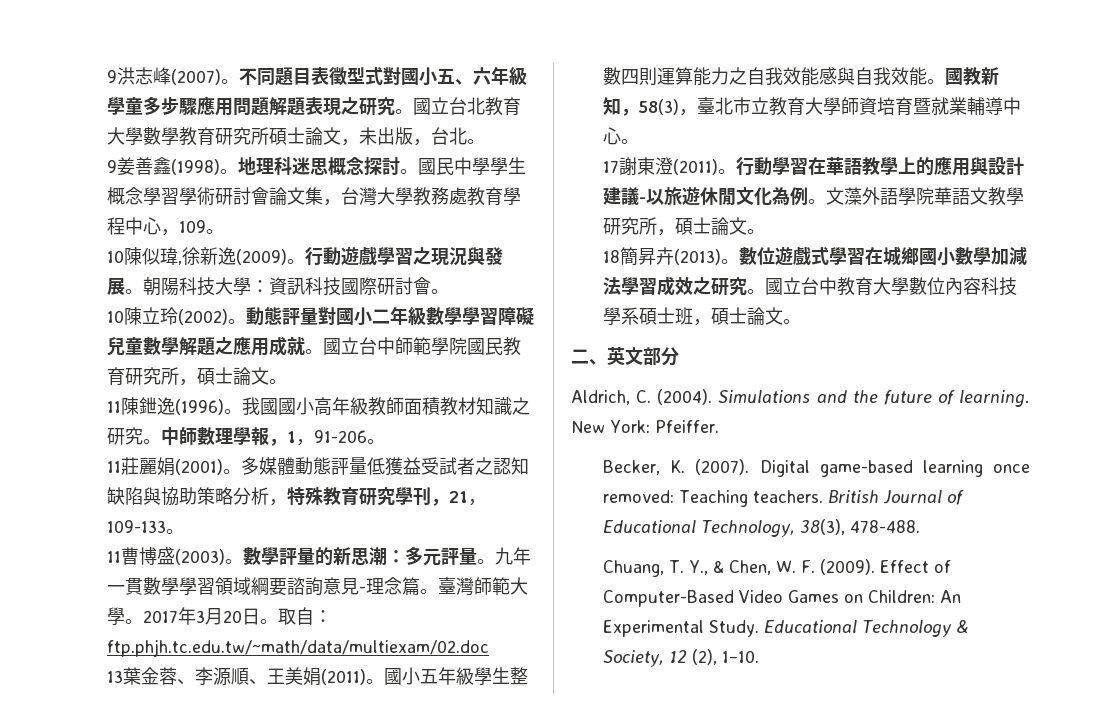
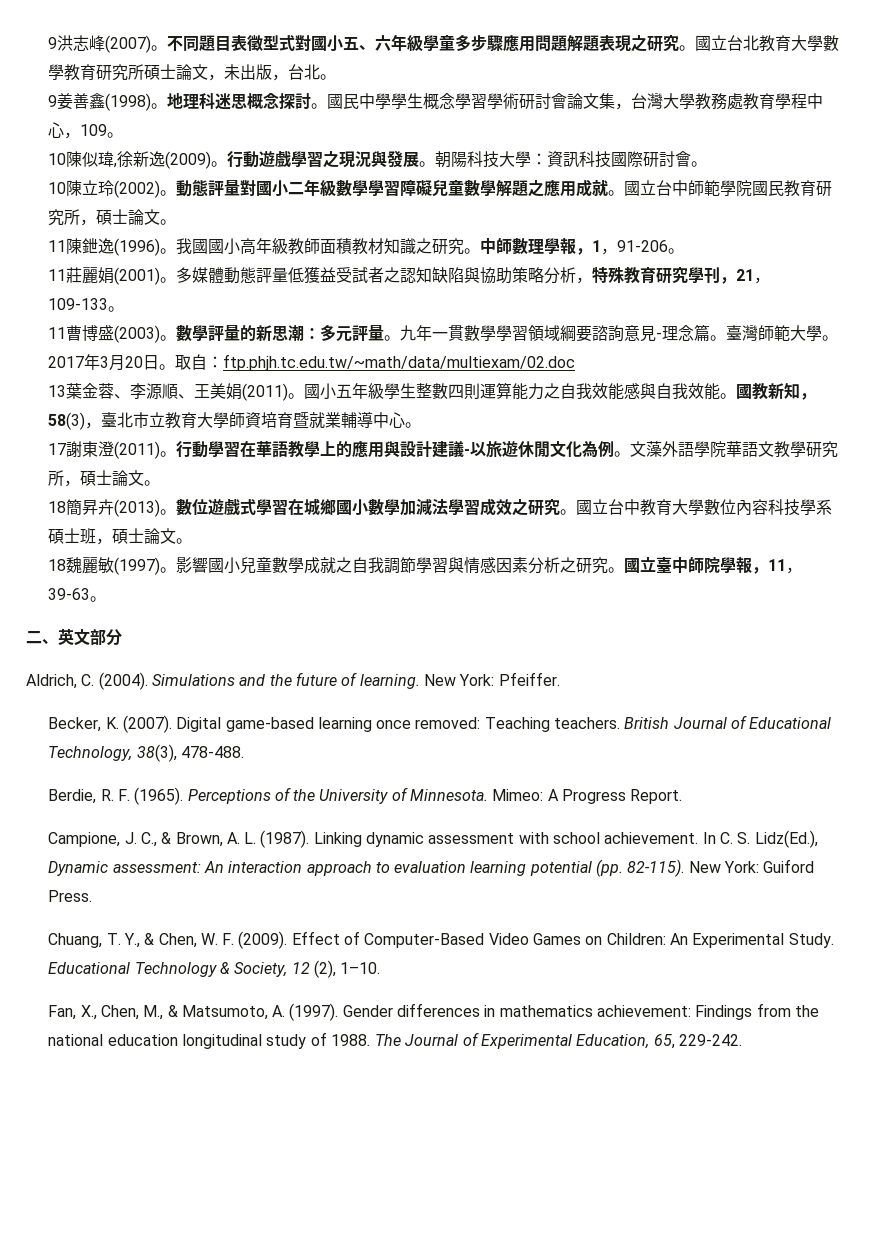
(801, 321) none -> [48,557,803,575] [48,588,107,602] // 18魏麗敏(1997)。影響國小兒童數學成就之自我調節學習與情感因素分析之研究。國立臺中師院學報，11，39-63。
(920, 526) none -> [48,787,683,805] [48,830,818,848] [48,859,815,877] [48,890,93,902] // Berdie, R. F. (1965). Perceptions of the University of Minnesota. Mimeo: A Progress Report. // Campione, J. C., & Brown, A. L. (1987). Linking dynamic assessment with school achievement. In C. S. Lidz(Ed.), Dynamic assessment: An interaction approach to evaluation learning potential (pp. 82-115). New York: Guiford Press.
(759, 656) none -> [48,1003,820,1021] [48,1032,743,1049] // Fan, X., Chen, M., & Matsumoto, A. (1997). Gender differences in mathematics achievement: Findings from the national education longitudinal study of 1988. The Journal of Experimental Education, 65, 229-242.

